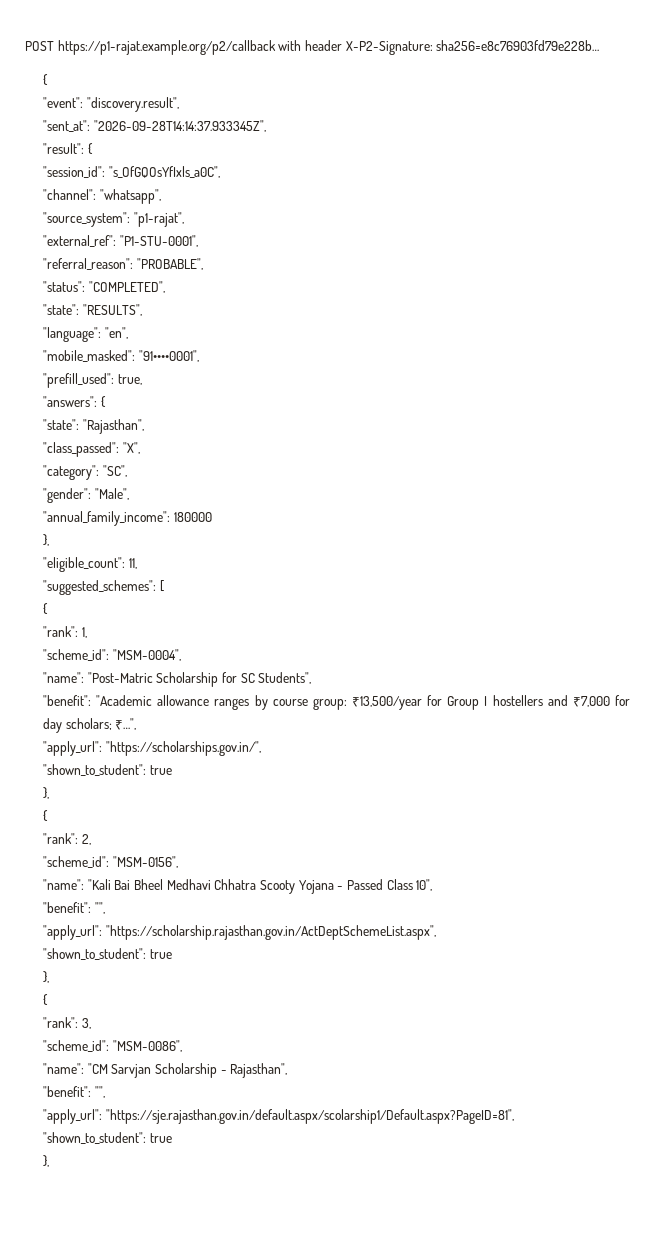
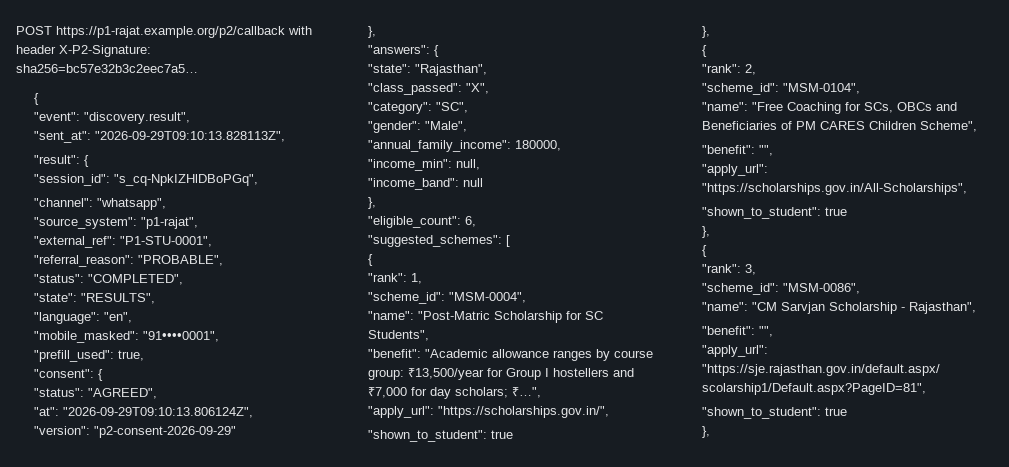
[436,40,600,51] sha256=e8c76903fd79e228b… -> [16,64,198,73] sha256=bc57e32b3c2eec7a5…
[93,120,266,132] "2026-09-28T14:14:37.933345Z", -> [95,131,286,142] "2026-09-29T09:10:13.828113Z",
[108,166,220,178] "s_OfGQOsYfIxls_a0C", -> [114,174,259,186] "s_cq-NpkIZHlDBoPGq",
(142, 379) none -> [34,369,104,381] [34,388,158,399] [34,407,254,418] [34,426,237,438] [368,26,377,38] // "consent": { // "status": "AGREED", // "at": "2026-09-29T09:10:13.806124Z", // "version": "p2-consent-2026-09-29" // },
[173,512,212,522] 180000 -> [515,140,562,151] [368,159,481,171] [368,178,484,190] 180000, // "income_min": null, // "income_band": null
[128,558,137,569] 11, -> [465,216,477,227] 6,
[112,856,178,868] [43,879,433,894] [43,902,105,914] [43,925,436,940] "MSM-0156", // "name": "Kali Bai Bheel Medhavi Chhatra Scooty Yojana - Passed Class 10", // "benefit": "", // "apply_url": "https://scholarship.rajasthan.gov.in/ActDeptSchemeList.aspx", -> [783,83,861,94] [702,102,958,114] [702,121,978,132] [702,145,774,156] [702,164,769,176] [702,183,968,195] "MSM-0104", // "name": "Free Coaching for SCs, OBCs and Beneficiaries of PM CARES Children Scheme", // "benefit": "", // "apply_url": "https://scholarships.gov.in/All-Scholarships",

